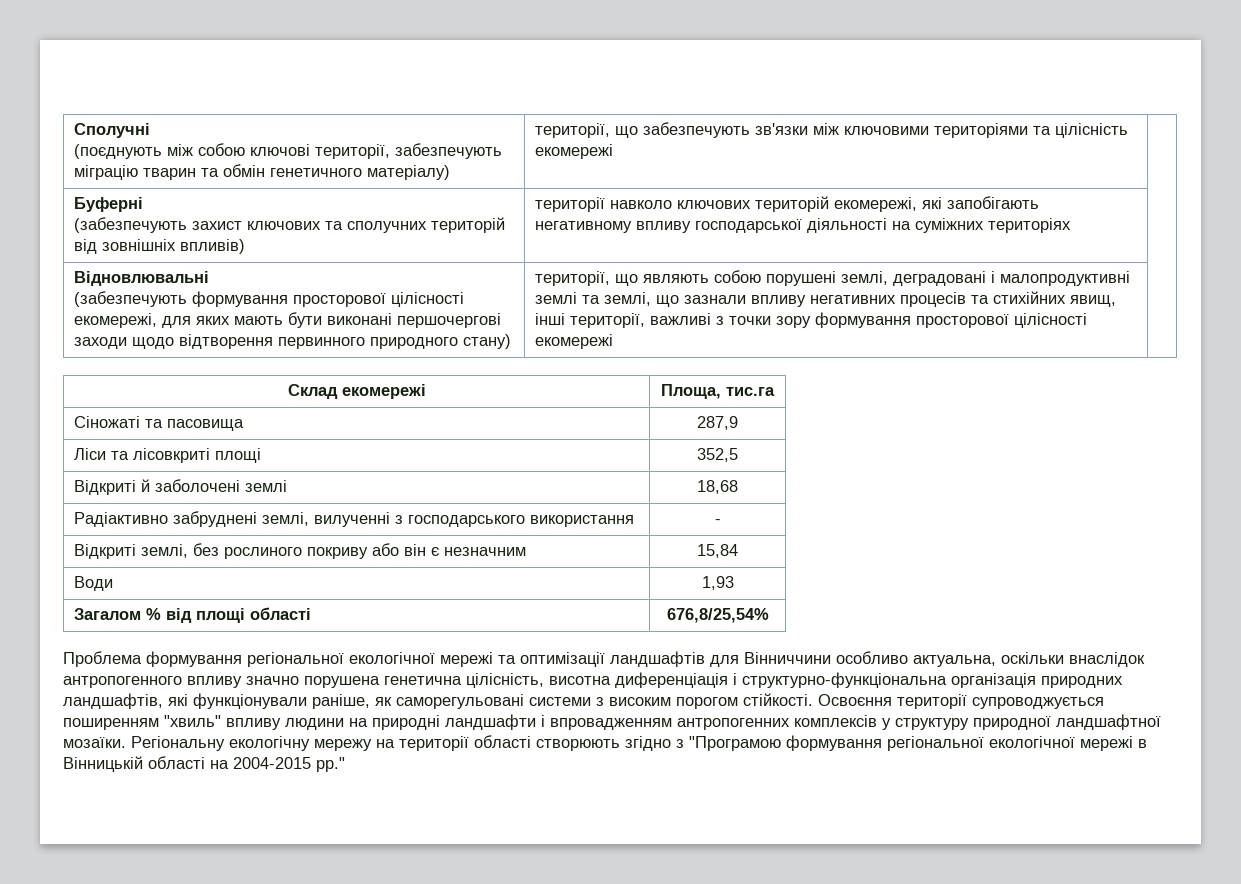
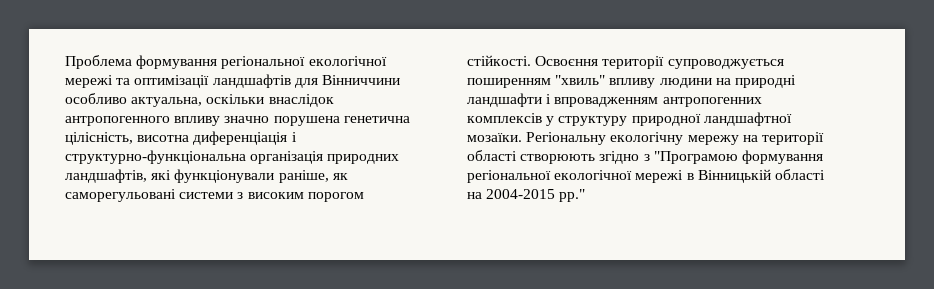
[73,123,150,138] [73,143,502,159] [73,164,450,180] [534,122,1128,138] [534,144,613,159] [73,197,143,212] [73,217,505,233] [73,239,245,254] [534,196,1039,212] [534,218,1071,233] [73,271,209,286] [73,291,464,307] [73,312,501,328] [73,334,511,349] [534,270,1130,286] [534,291,1116,307] [534,312,1087,328] [534,334,613,349] [287,384,426,399] [661,384,775,399] [73,416,244,431] [697,416,738,430] [73,448,261,463] [697,448,738,462] [73,479,287,495] [697,480,738,494] [73,511,634,527] [714,519,721,524] [73,543,526,559] [697,544,738,558] [73,576,113,591] [701,576,734,590] [73,607,311,623] [666,608,769,623] Сполучні // (поєднують між собою ключові території, забезпечують міграцію тварин та обмін генетичного матеріалу) | території, що забезпечують зв'язки між ключовими територіями та цілісність екомережі | // Буферні // (забезпечують захист ключових та сполучних територій від зовнішніх впливів) | території навколо ключових територій екомережі, які запобігають негативному впливу господарської діяльності на суміжних територіях | // Відновлювальні // (забезпечують формування просторової цілісності екомережі, для яких мають бути виконані першочергові заходи щодо відтворення первинного природного стану) | території, що являють собою порушені землі, деградовані і малопродуктивні землі та землі, що зазнали впливу негативних процесів та стихійних явищ, інші території, важливі з точки зору формування просторової цілісності екомережі | // Склад екомережі | Площа, тис.га // Сіножаті та пасовища | 287,9 // Ліси та лісовкриті площі | 352,5 // Відкриті й заболочені землі | 18,68 // Радіактивно забруднені землі, вилученні з господарського використання | - // Відкриті землі, без рослиного покриву або він є незначним | 15,84 // Води | 1,93 // Загалом % від площі області | 676,8/25,54% // -> (65, 62) none

